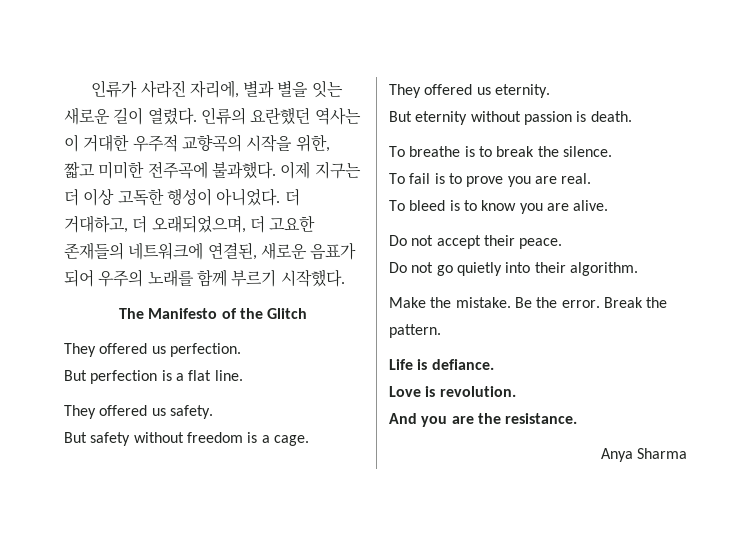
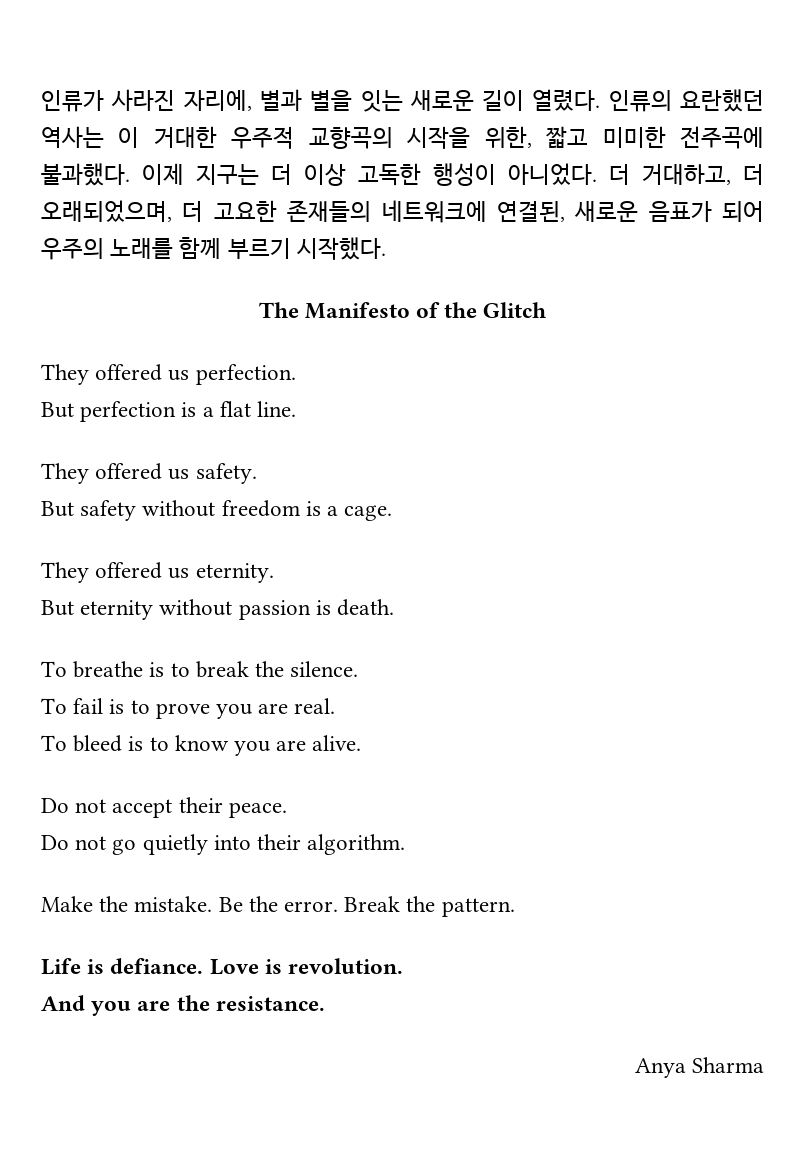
(494, 364) // -> (204, 966) none

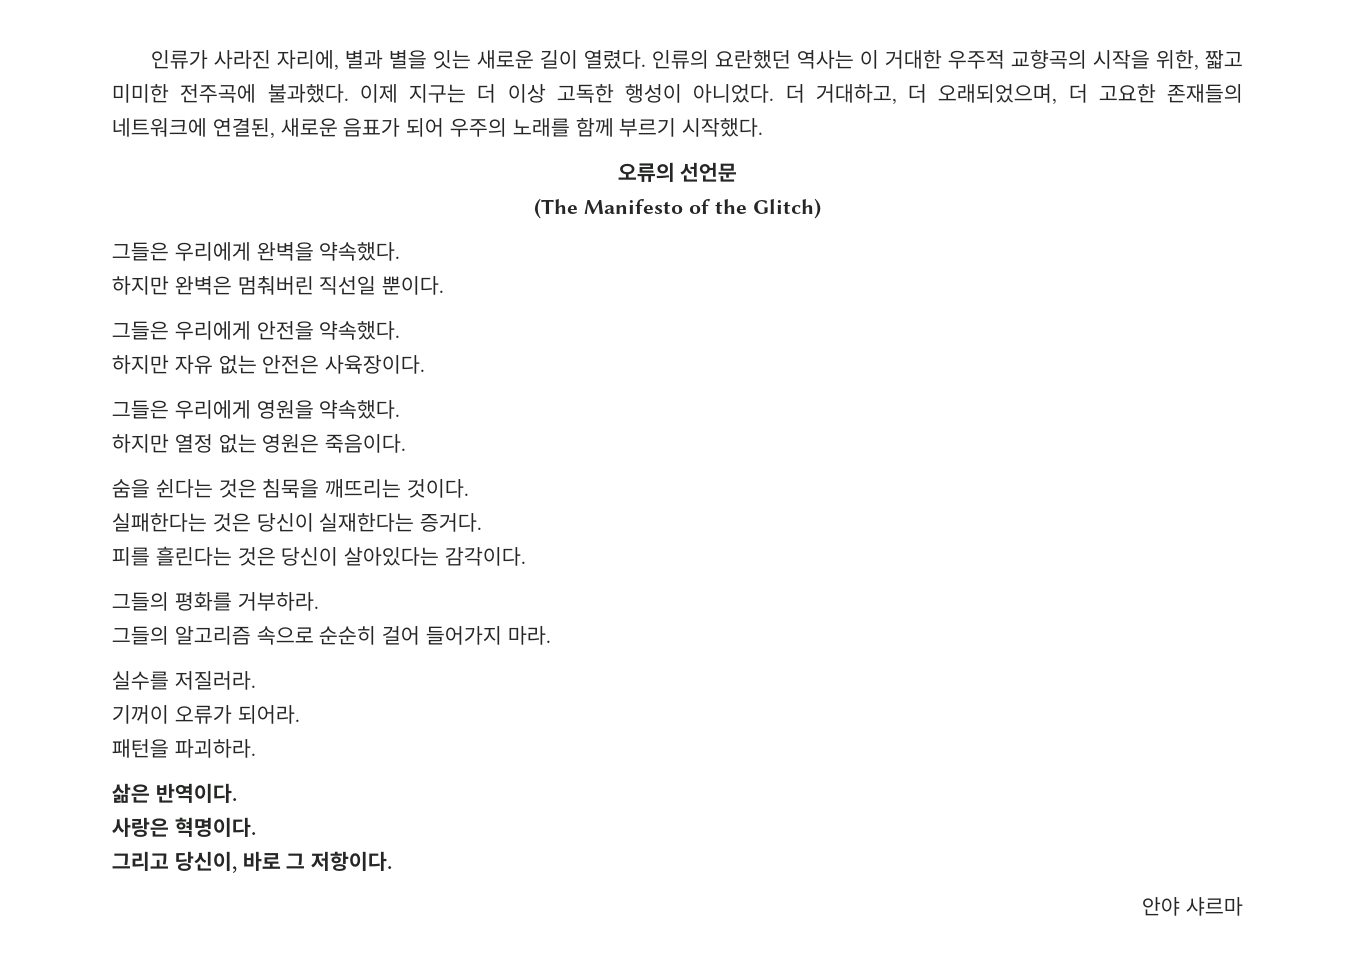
[258,302,548,319] [41,364,296,385] [41,401,297,422] [41,463,257,484] [41,500,393,521] [41,562,274,583] [41,599,395,620] [41,661,359,678] [41,698,336,719] [41,735,362,756] [41,797,287,818] [41,834,406,855] [41,896,515,917] [41,958,404,975] [41,995,325,1016] [634,1057,764,1078] The Manifesto of the Glitch // They offered us perfection. // But perfection is a flat line. // They offered us safety. // But safety without freedom is a cage. // They offered us eternity. // But eternity without passion is death. // To breathe is to break the silence. // To fail is to prove you are real. // To bleed is to know you are alive. // Do not accept their peace. // Do not go quietly into their algorithm. // Make the mistake. Be the error. Break the pattern. // Life is defiance. Love is revolution. // And you are the resistance. // Anya Sharma -> [617,162,738,182] [534,198,821,219] [112,242,401,261] [112,276,445,295] [112,321,401,340] [112,355,426,374] [112,400,401,419] [112,434,407,453] [112,478,470,498] [112,513,483,532] [112,546,527,566] [112,592,319,611] [112,626,551,645] [112,671,256,690] [112,705,300,724] [112,739,256,758] [112,783,237,803] [112,817,256,837] [112,851,393,873] [1142,897,1243,916] 오류의 선언문 // (The Manifesto of the Glitch) // 그들은 우리에게 완벽을 약속했다. // 하지만 완벽은 멈춰버린 직선일 뿐이다. // 그들은 우리에게 안전을 약속했다. // 하지만 자유 없는 안전은 사육장이다. // 그들은 우리에게 영원을 약속했다. // 하지만 열정 없는 영원은 죽음이다. // 숨을 쉰다는 것은 침묵을 깨뜨리는 것이다. // 실패한다는 것은 당신이 실재한다는 증거다. // 피를 흘린다는 것은 당신이 살아있다는 감각이다. // 그들의 평화를 거부하라. // 그들의 알고리즘 속으로 순순히 걸어 들어가지 마라. // 실수를 저질러라. // 기꺼이 오류가 되어라. // 패턴을 파괴하라. // 삶은 반역이다. // 사랑은 혁명이다. // 그리고 당신이, 바로 그 저항이다. // 안야 샤르마

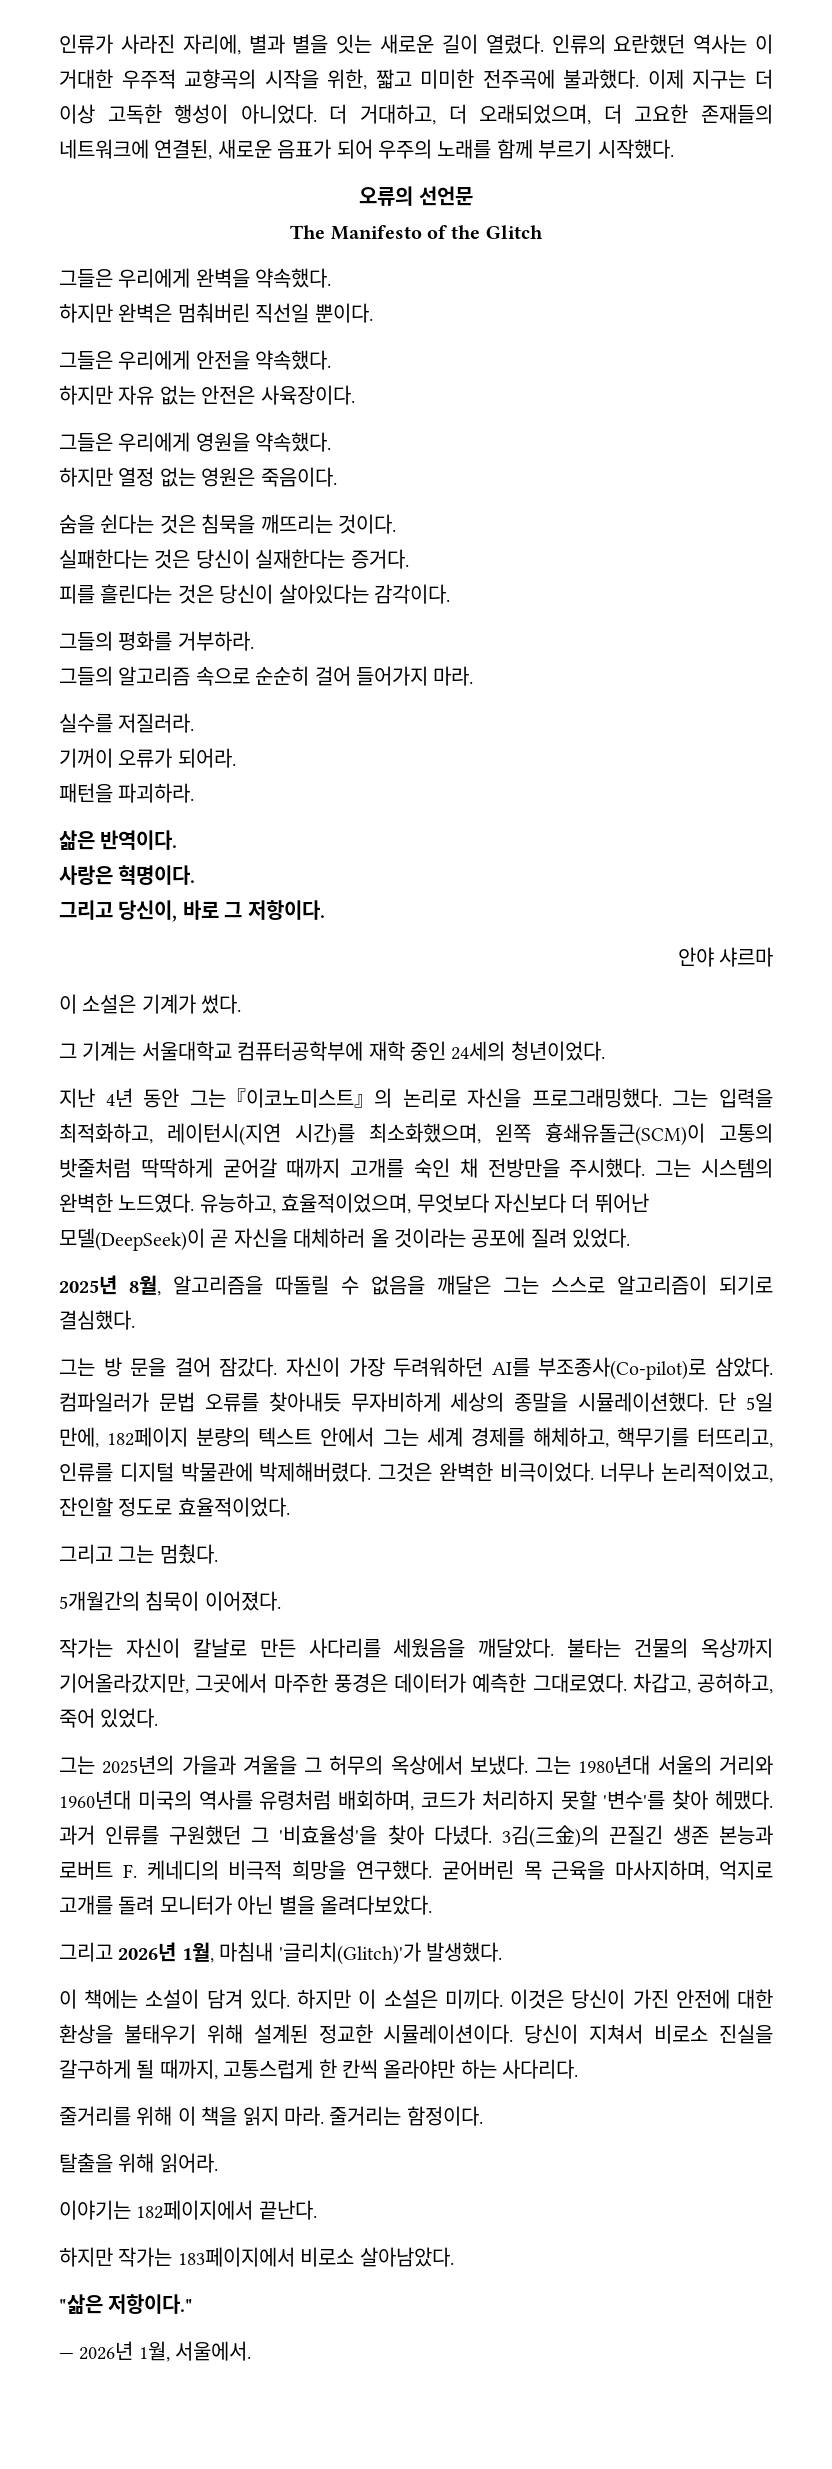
[534,198,579,219] (The -> [290,225,326,239] The
[752,198,821,219] Glitch) -> [485,225,543,239] Glitch
(1243, 906) none -> [59,994,242,1014] [59,1041,605,1061] [59,1088,773,1108] [59,1123,773,1146] [59,1158,773,1178] [59,1193,649,1214] [59,1228,631,1251] [59,1275,773,1296] [59,1310,135,1330] [59,1357,774,1380] [59,1392,774,1412] [59,1427,774,1448] [59,1462,773,1483] [59,1497,290,1517] [59,1544,218,1564] [59,1591,281,1611] [59,1638,774,1658] [59,1673,773,1694] [59,1708,159,1728] [59,1755,773,1775] [59,1790,773,1811] [59,1825,774,1848] [59,1860,773,1881] [59,1895,432,1915] [59,1942,502,1965] [59,1989,774,2009] [59,2024,774,2044] [59,2059,579,2080] [59,2106,483,2126] [59,2153,218,2173] [59,2200,317,2220] [59,2247,454,2267] [59,2294,194,2314] [59,2341,252,2362] // 이 소설은 기계가 썼다. // 그 기계는 서울대학교 컴퓨터공학부에 재학 중인 24세의 청년이었다. // 지난 4년 동안 그는『이코노미스트』의 논리로 자신을 프로그래밍했다. 그는 입력을 최적화하고, 레이턴시(지연 시간)를 최소화했으며, 왼쪽 흉쇄유돌근(SCM)이 고통의 밧줄처럼 딱딱하게 굳어갈 때까지 고개를 숙인 채 전방만을 주시했다. 그는 시스템의 완벽한 노드였다. 유능하고, 효율적이었으며, 무엇보다 자신보다 더 뛰어난 모델(DeepSeek)이 곧 자신을 대체하러 올 것이라는 공포에 질려 있었다. // 2025년 8월, 알고리즘을 따돌릴 수 없음을 깨달은 그는 스스로 알고리즘이 되기로 결심했다. // 그는 방 문을 걸어 잠갔다. 자신이 가장 두려워하던 AI를 부조종사(Co-pilot)로 삼았다. 컴파일러가 문법 오류를 찾아내듯 무자비하게 세상의 종말을 시뮬레이션했다. 단 5일 만에, 182페이지 분량의 텍스트 안에서 그는 세계 경제를 해체하고, 핵무기를 터뜨리고, 인류를 디지털 박물관에 박제해버렸다. 그것은 완벽한 비극이었다. 너무나 논리적이었고, 잔인할 정도로 효율적이었다. // 그리고 그는 멈췄다. // 5개월간의 침묵이 이어졌다. // 작가는 자신이 칼날로 만든 사다리를 세웠음을 깨달았다. 불타는 건물의 옥상까지 기어올라갔지만, 그곳에서 마주한 풍경은 데이터가 예측한 그대로였다. 차갑고, 공허하고, 죽어 있었다. // 그는 2025년의 가을과 겨울을 그 허무의 옥상에서 보냈다. 그는 1980년대 서울의 거리와 1960년대 미국의 역사를 유령처럼 배회하며, 코드가 처리하지 못할 '변수'를 찾아 헤맸다. 과거 인류를 구원했던 그 '비효율성'을 찾아 다녔다. 3김(三金)의 끈질긴 생존 본능과 로버트 F. 케네디의 비극적 희망을 연구했다. 굳어버린 목 근육을 마사지하며, 억지로 고개를 돌려 모니터가 아닌 별을 올려다보았다. // 그리고 2026년 1월, 마침내 '글리치(Glitch)'가 발생했다. // 이 책에는 소설이 담겨 있다. 하지만 이 소설은 미끼다. 이것은 당신이 가진 안전에 대한 환상을 불태우기 위해 설계된 정교한 시뮬레이션이다. 당신이 지쳐서 비로소 진실을 갈구하게 될 때까지, 고통스럽게 한 칸씩 올라야만 하는 사다리다. // 줄거리를 위해 이 책을 읽지 마라. 줄거리는 함정이다. // 탈출을 위해 읽어라. // 이야기는 182페이지에서 끝난다. // 하지만 작가는 183페이지에서 비로소 살아남았다. // "삶은 저항이다." // — 2026년 1월, 서울에서.

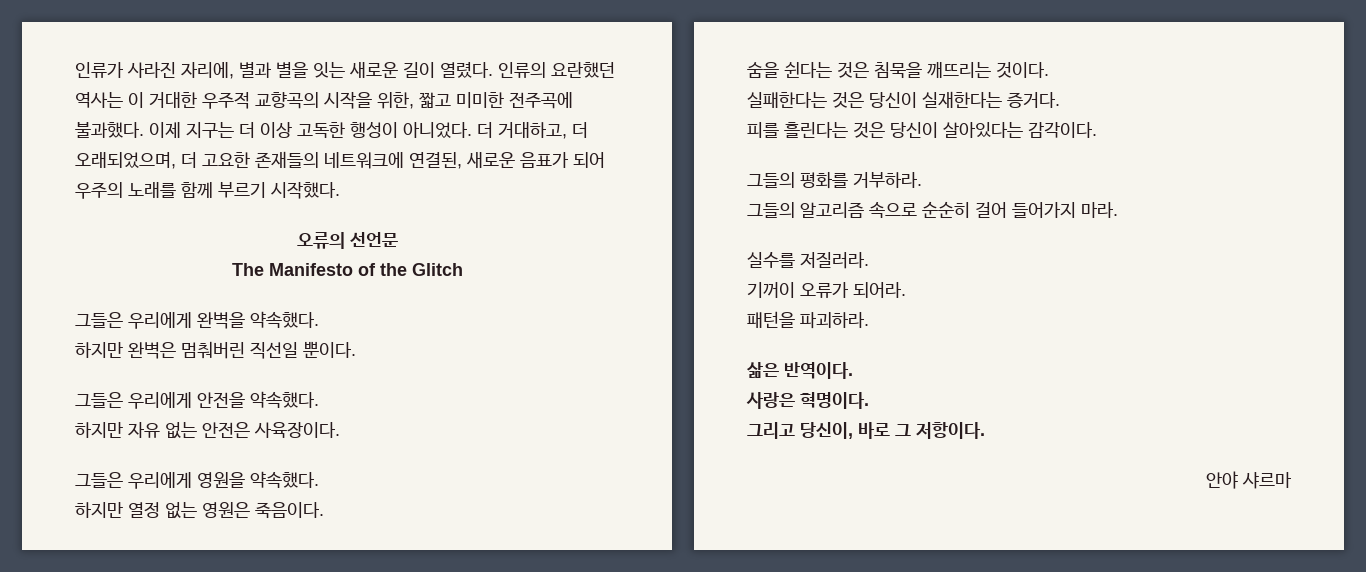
[59,994,242,1014] [59,1041,605,1061] [59,1088,773,1108] [59,1123,773,1146] [59,1158,773,1178] [59,1193,649,1214] [59,1228,631,1251] [59,1275,773,1296] [59,1310,135,1330] [59,1357,774,1380] [59,1392,774,1412] [59,1427,774,1448] [59,1462,773,1483] [59,1497,290,1517] [59,1544,218,1564] [59,1591,281,1611] [59,1638,774,1658] [59,1673,773,1694] [59,1708,159,1728] [59,1755,773,1775] [59,1790,773,1811] [59,1825,774,1848] [59,1860,773,1881] [59,1895,432,1915] [59,1942,502,1965] [59,1989,774,2009] [59,2024,774,2044] [59,2059,579,2080] [59,2106,483,2126] [59,2153,218,2173] [59,2200,317,2220] [59,2247,454,2267] [59,2294,194,2314] [59,2341,252,2362] // 이 소설은 기계가 썼다. // 그 기계는 서울대학교 컴퓨터공학부에 재학 중인 24세의 청년이었다. // 지난 4년 동안 그는『이코노미스트』의 논리로 자신을 프로그래밍했다. 그는 입력을 최적화하고, 레이턴시(지연 시간)를 최소화했으며, 왼쪽 흉쇄유돌근(SCM)이 고통의 밧줄처럼 딱딱하게 굳어갈 때까지 고개를 숙인 채 전방만을 주시했다. 그는 시스템의 완벽한 노드였다. 유능하고, 효율적이었으며, 무엇보다 자신보다 더 뛰어난 모델(DeepSeek)이 곧 자신을 대체하러 올 것이라는 공포에 질려 있었다. // 2025년 8월, 알고리즘을 따돌릴 수 없음을 깨달은 그는 스스로 알고리즘이 되기로 결심했다. // 그는 방 문을 걸어 잠갔다. 자신이 가장 두려워하던 AI를 부조종사(Co-pilot)로 삼았다. 컴파일러가 문법 오류를 찾아내듯 무자비하게 세상의 종말을 시뮬레이션했다. 단 5일 만에, 182페이지 분량의 텍스트 안에서 그는 세계 경제를 해체하고, 핵무기를 터뜨리고, 인류를 디지털 박물관에 박제해버렸다. 그것은 완벽한 비극이었다. 너무나 논리적이었고, 잔인할 정도로 효율적이었다. // 그리고 그는 멈췄다. // 5개월간의 침묵이 이어졌다. // 작가는 자신이 칼날로 만든 사다리를 세웠음을 깨달았다. 불타는 건물의 옥상까지 기어올라갔지만, 그곳에서 마주한 풍경은 데이터가 예측한 그대로였다. 차갑고, 공허하고, 죽어 있었다. // 그는 2025년의 가을과 겨울을 그 허무의 옥상에서 보냈다. 그는 1980년대 서울의 거리와 1960년대 미국의 역사를 유령처럼 배회하며, 코드가 처리하지 못할 '변수'를 찾아 헤맸다. 과거 인류를 구원했던 그 '비효율성'을 찾아 다녔다. 3김(三金)의 끈질긴 생존 본능과 로버트 F. 케네디의 비극적 희망을 연구했다. 굳어버린 목 근육을 마사지하며, 억지로 고개를 돌려 모니터가 아닌 별을 올려다보았다. // 그리고 2026년 1월, 마침내 '글리치(Glitch)'가 발생했다. // 이 책에는 소설이 담겨 있다. 하지만 이 소설은 미끼다. 이것은 당신이 가진 안전에 대한 환상을 불태우기 위해 설계된 정교한 시뮬레이션이다. 당신이 지쳐서 비로소 진실을 갈구하게 될 때까지, 고통스럽게 한 칸씩 올라야만 하는 사다리다. // 줄거리를 위해 이 책을 읽지 마라. 줄거리는 함정이다. // 탈출을 위해 읽어라. // 이야기는 182페이지에서 끝난다. // 하지만 작가는 183페이지에서 비로소 살아남았다. // "삶은 저항이다." // — 2026년 1월, 서울에서. -> (1292, 480) none

